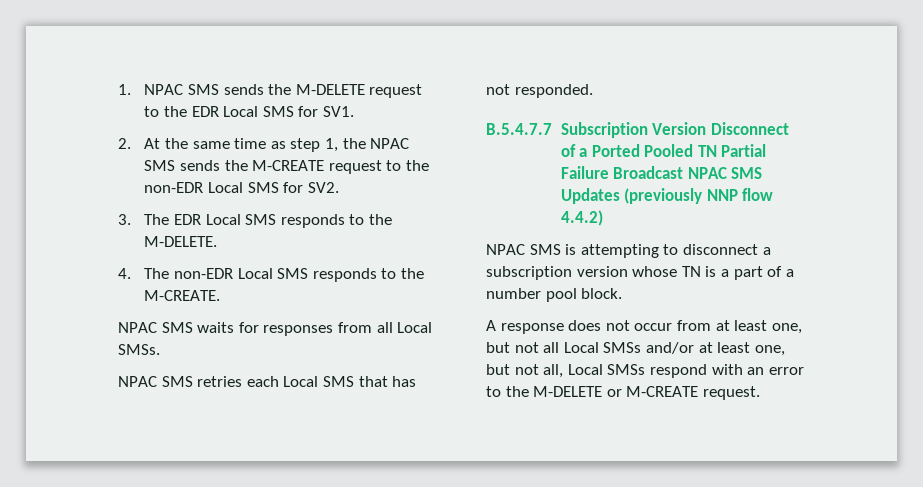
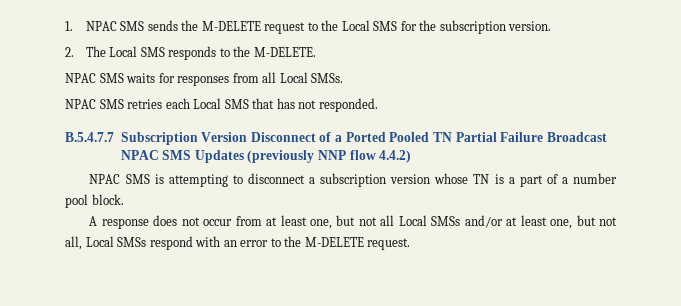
[191,106,354,117] [118,138,410,152] [144,160,429,174] [144,182,339,193] [118,214,202,225] EDR Local SMS for SV1. // 2. At the same time as step 1, the NPAC SMS sends the M-CREATE request to the non-EDR Local SMS for SV2. // 3. The EDR -> [341,20,552,34] [65,46,106,57] Local SMS for the subscription version. // 2. The
[118,268,424,282] [144,290,221,301] // 4. The non-EDR Local SMS responds to the M-CREATE. -> (316, 52) none
[606,386,699,397] or M-CREATE -> (364, 242) none

